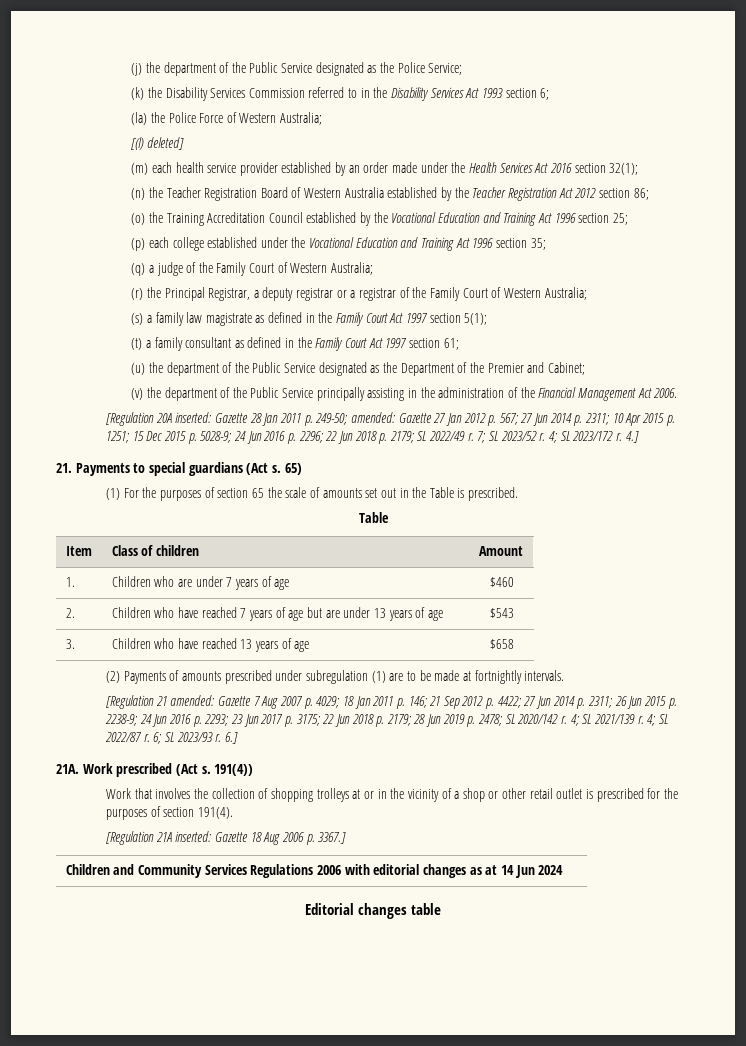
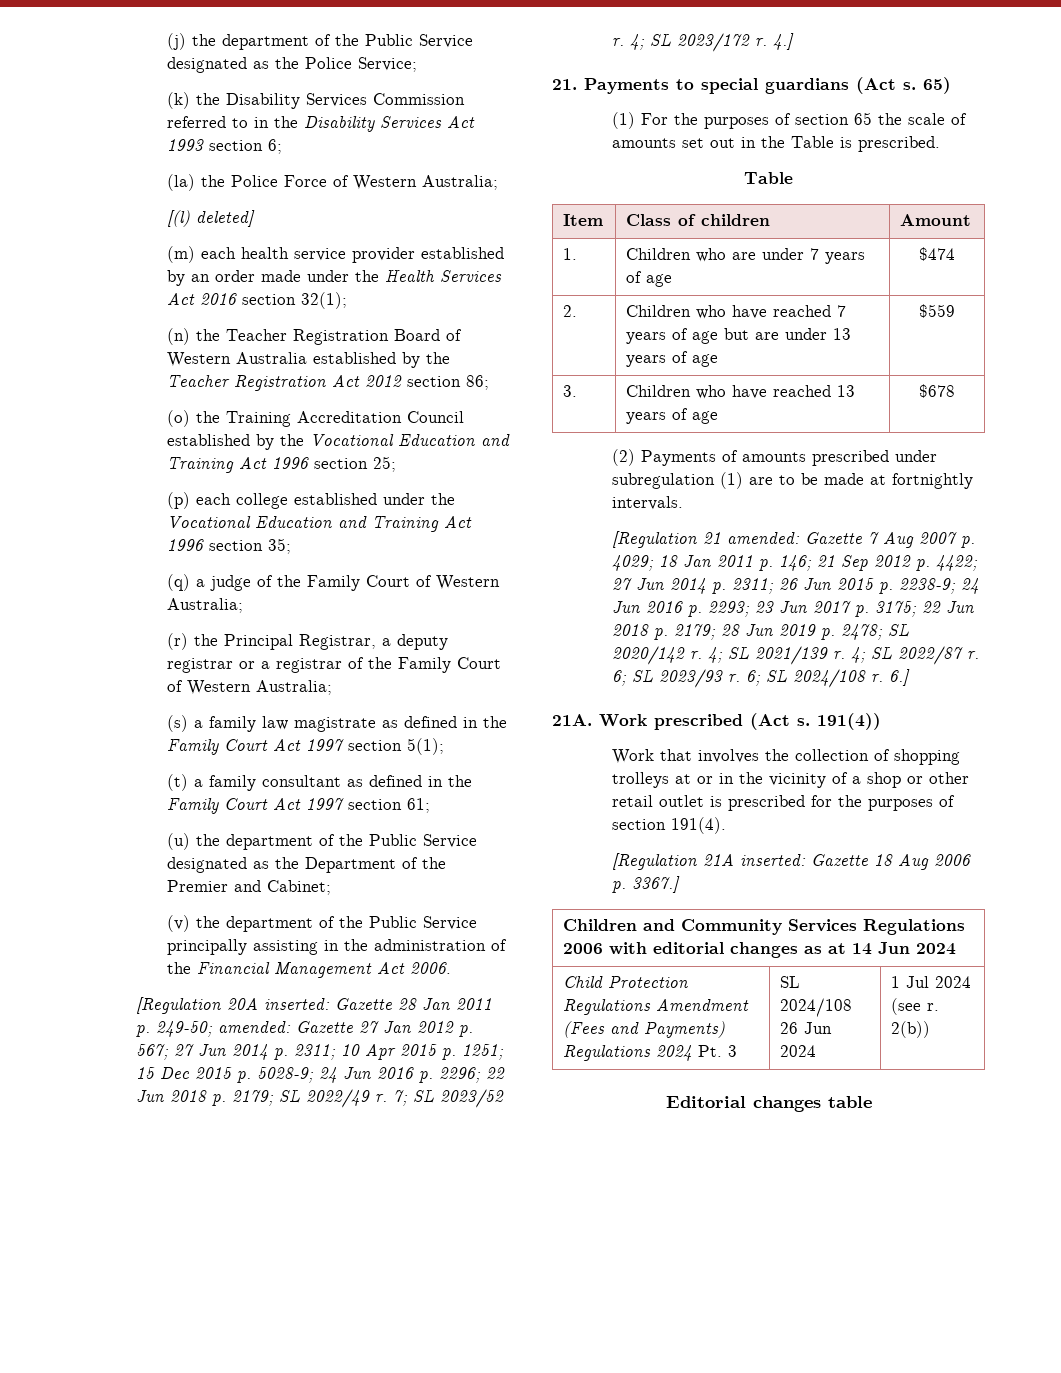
[489,577,514,587] $460 -> [919,247,955,261] $474
[489,608,514,618] $543 -> [919,304,955,318] $559
[489,639,514,649] $658 -> [919,384,955,398] $678
(222, 738) none -> [746,669,884,688] 6; SL 2024/108 r.
(564, 870) none -> [563,976,689,988] [563,999,750,1015] [563,1021,726,1038] [563,1045,738,1061] [780,976,801,988] [780,998,853,1017] [780,1022,833,1034] [780,1045,817,1057] [891,976,972,988] [891,998,940,1015] [891,1021,931,1038] // Child Protection Regulations Amendment (Fees and Payments) Regulations 2024 Pt. 3 | SL 2024/108 26 Jun 2024 | 1 Jul 2024 (see r. 2(b))

